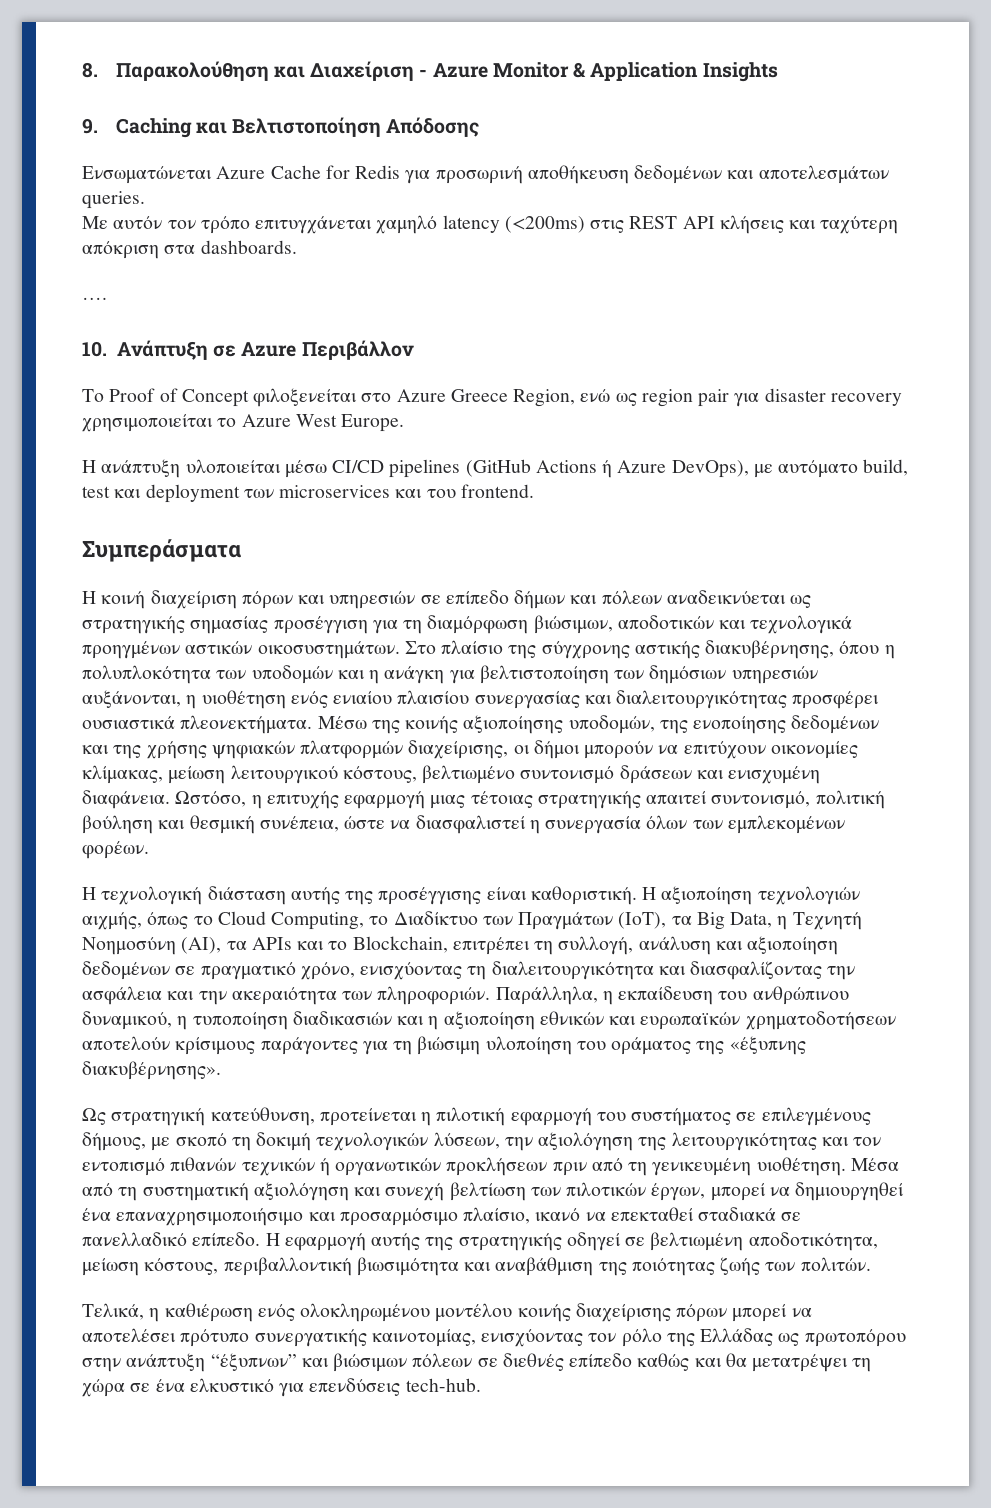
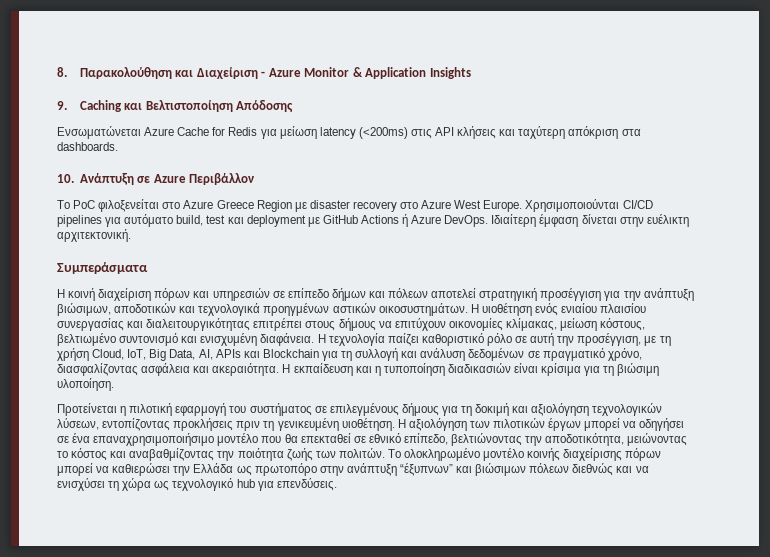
[435,165,889,184] [82,191,145,209] [82,215,438,234] προσωρινή αποθήκευση δεδομένων και αποτελεσμάτων queries. // Με αυτόν τον τρόπο επιτυγχάνεται χαμηλό -> [279,126,317,139] μείωση
[629,216,678,229] REST -> (432, 134) none
[82,297,107,300] // …. -> (118, 146) none
[109,388,249,407] Proof of Concept -> [73,200,96,209] PoC
[513,388,902,407] [82,414,405,432] [82,459,773,478] Region, ενώ ως region pair για disaster recovery χρησιμοποιείται το Azure West Europe. // Η ανάπτυξη υλοποιείται μέσω CI/CD pipelines (GitHub Actions ή Azure DevOps), με -> [256,199,653,212] [57,215,122,227] Region με disaster recovery στο Azure West Europe. Χρησιμοποιούνται CI/CD pipelines για
[243,484,534,498] των microservices και του frontend. -> [307,214,689,227] [57,229,131,242] με GitHub Actions ή Azure DevOps. Ιδιαίτερη έμφαση δίνεται στην ευέλικτη αρχιτεκτονική.
[666,590,812,608] [82,615,529,634] αναδεικνύεται ως στρατηγικής σημασίας προσέγγιση για τη διαμόρφωση -> [431,288,694,301] αποτελεί στρατηγική προσέγγιση για την ανάπτυξη
[404,640,895,659] [82,665,818,684] [82,690,197,709] Στο πλαίσιο της σύγχρονης αστικής διακυβέρνησης, όπου η πολυπλοκότητα των υποδομών και η ανάγκη για βελτιστοποίηση των δημόσιων υπηρεσιών αυξάνονται, η -> [470,304,479,313] Η
[792,691,880,709] [82,715,880,734] [82,740,654,759] προσφέρει ουσιαστικά πλεονεκτήματα. Μέσω της κοινής αξιοποίησης υποδομών, της ενοποίησης δεδομένων και της χρήσης ψηφιακών πλατφορμών διαχείρισης, οι δήμοι μπορούν -> [253,318,376,331] επιτρέπει στους δήμους
[230,765,338,784] λειτουργικού -> (598, 324) none
[619,765,692,784] δράσεων -> (179, 339) none
[175,790,885,809] [82,815,845,834] [82,841,149,859] [82,886,860,905] [82,911,862,930] [82,936,839,955] [82,961,856,980] [82,986,849,1005] [82,1011,896,1030] [82,1036,806,1055] [82,1061,221,1080] [82,1107,417,1126] Ωστόσο, η επιτυχής εφαρμογή μιας τέτοιας στρατηγικής απαιτεί συντονισμό, πολιτική βούληση και θεσμική συνέπεια, ώστε να διασφαλιστεί η συνεργασία όλων των εμπλεκομένων φορέων. // Η τεχνολογική διάσταση αυτής της προσέγγισης είναι καθοριστική. Η αξιοποίηση τεχνολογιών αιχμής, όπως το Cloud Computing, το Διαδίκτυο των Πραγμάτων (IoT), τα Big Data, η Τεχνητή Νοημοσύνη (AI), τα APIs και το Blockchain, επιτρέπει τη συλλογή, ανάλυση και αξιοποίηση δεδομένων σε πραγματικό χρόνο, ενισχύοντας τη διαλειτουργικότητα και διασφαλίζοντας την ασφάλεια και την ακεραιότητα των πληροφοριών. Παράλληλα, η εκπαίδευση του ανθρώπινου δυναμικού, η τυποποίηση διαδικασιών και η αξιοποίηση εθνικών και ευρωπαϊκών χρηματοδοτήσεων αποτελούν κρίσιμους παράγοντες για τη βιώσιμη υλοποίηση του οράματος της «έξυπνης διακυβέρνησης». // Ως στρατηγική κατεύθυνση, προτείνεται -> [317,333,671,346] [57,348,642,361] [57,363,660,376] [57,378,114,391] [57,403,117,416] Η τεχνολογία παίζει καθοριστικό ρόλο σε αυτή την προσέγγιση, με τη χρήση Cloud, IoT, Big Data, AI, APIs και Blockchain για τη συλλογή και ανάλυση δεδομένων σε πραγματικό χρόνο, διασφαλίζοντας ασφάλεια και ακεραιότητα. Η εκπαίδευση και η τυποποίηση διαδικασιών είναι κρίσιμα για τη βιώσιμη υλοποίηση. // Προτείνεται
[82,1132,882,1151] [82,1157,899,1176] [82,1182,526,1201] δήμους, με σκοπό τη δοκιμή τεχνολογικών λύσεων, την αξιολόγηση της λειτουργικότητας και τον εντοπισμό πιθανών τεχνικών ή οργανωτικών προκλήσεων πριν από τη γενικευμένη υιοθέτηση. Μέσα από τη συστηματική αξιολόγηση και συνεχή βελτίωση -> [401,403,663,416] [57,418,467,431] δήμους για τη δοκιμή και αξιολόγηση τεχνολογικών λύσεων, εντοπίζοντας προκλήσεις πριν τη γενικευμένη υιοθέτηση. Η αξιολόγηση
[651,1182,905,1201] [82,1207,802,1226] [82,1232,878,1251] [82,1257,871,1276] [82,1303,513,1322] έργων, μπορεί να δημιουργηθεί ένα επαναχρησιμοποιήσιμο και προσαρμόσιμο πλαίσιο, ικανό να επεκταθεί σταδιακά σε πανελλαδικό επίπεδο. Η εφαρμογή αυτής της στρατηγικής οδηγεί σε βελτιωμένη αποδοτικότητα, μείωση κόστους, περιβαλλοντική βιωσιμότητα και αναβάθμιση της ποιότητας ζωής των πολιτών. // Τελικά, η καθιέρωση ενός ολοκληρωμένου μοντέλου -> [548,418,685,431] [57,433,688,446] [57,448,525,461] έργων μπορεί να οδηγήσει σε ένα επαναχρησιμοποιήσιμο μοντέλο που θα επεκταθεί σε εθνικό επίπεδο, βελτιώνοντας την αποδοτικότητα, μειώνοντας το κόστος και αναβαθμίζοντας την ποιότητα ζωής των πολιτών. Το ολοκληρωμένο μοντέλο
[82,1328,906,1347] αποτελέσει πρότυπο συνεργατικής καινοτομίας, ενισχύοντας τον ρόλο της Ελλάδας ως πρωτοπόρου -> [112,463,317,476] καθιερώσει την Ελλάδα ως πρωτοπόρο
[477,1353,872,1372] [82,1378,481,1397] σε διεθνές επίπεδο καθώς και θα μετατρέψει τη χώρα σε ένα ελκυστικό για επενδύσεις tech-hub. -> [572,463,649,476] [57,478,337,491] διεθνώς και να ενισχύσει τη χώρα ως τεχνολογικό hub για επενδύσεις.

